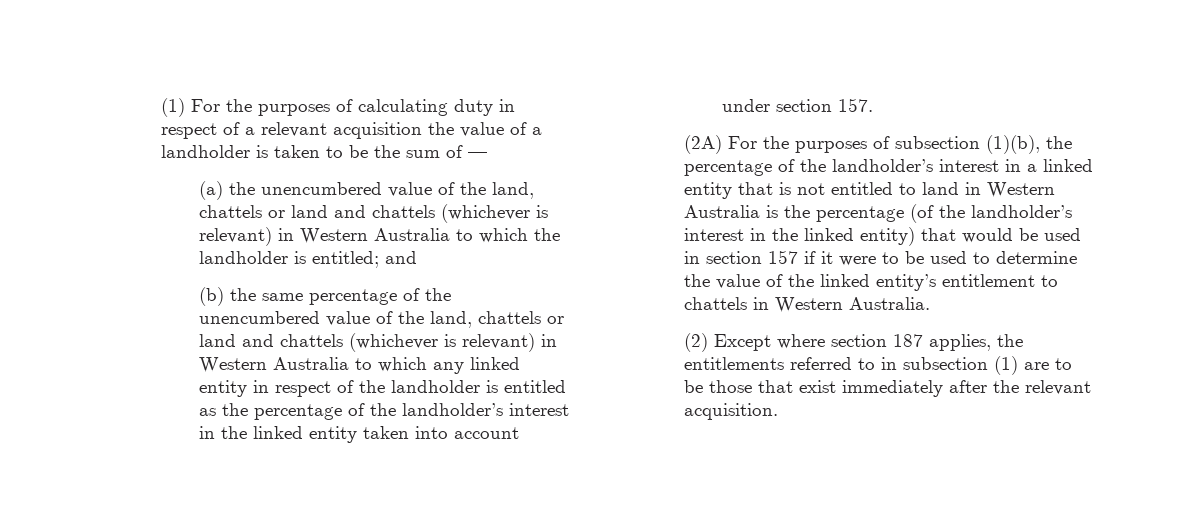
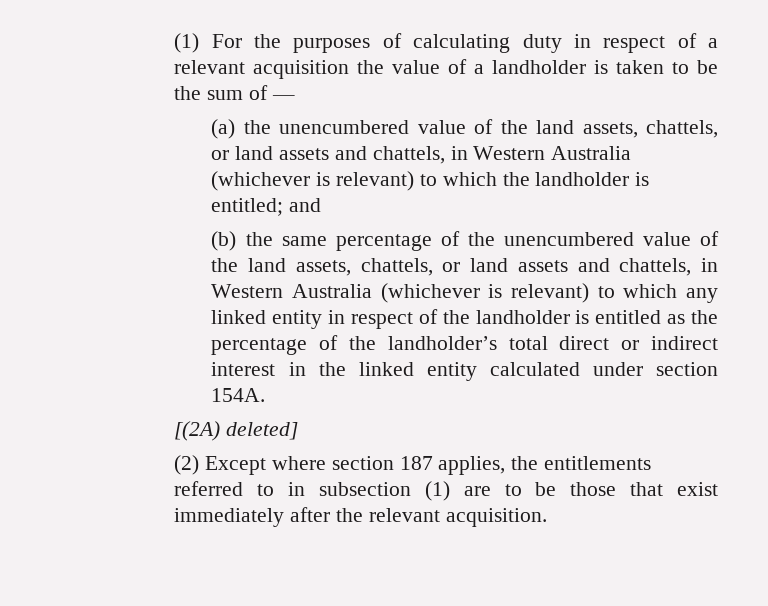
[492,182,535,199] [199,204,549,223] [199,227,451,246] land, chattels or land and chattels (whichever is relevant) in Western Australia -> [536,120,718,138] [211,146,632,164] [211,171,415,191] land assets, chattels, or land assets and chattels, in Western Australia (whichever is relevant)
[430,311,565,328] [199,333,558,352] [199,357,350,373] land, chattels or land and chattels (whichever is relevant) in Western Australia -> [248,258,718,276] [211,283,590,303] land assets, chattels, or land assets and chattels, in Western Australia (whichever is relevant)
(504, 409) none -> [508,336,718,350] total direct or indirect
[363,426,520,439] [722,98,874,112] [684,135,1073,154] [684,159,1094,176] [684,182,1056,199] [684,204,1073,223] [684,227,1082,246] [684,250,1078,266] [684,274,1059,291] [684,297,931,313] taken into account under section 157. // (2A) For the purposes of subsection (1)(b), the percentage of the landholder’s interest in a linked entity that is not entitled to land in Western Australia is the percentage (of the landholder’s interest in the linked entity) that would be used in section 157 if it were to be used to determine the value of the linked entity’s entitlement to chattels in Western Australia. -> [489,362,718,376] [211,388,266,402] [174,421,299,441] calculated under section 154A. // [(2A) deleted]

